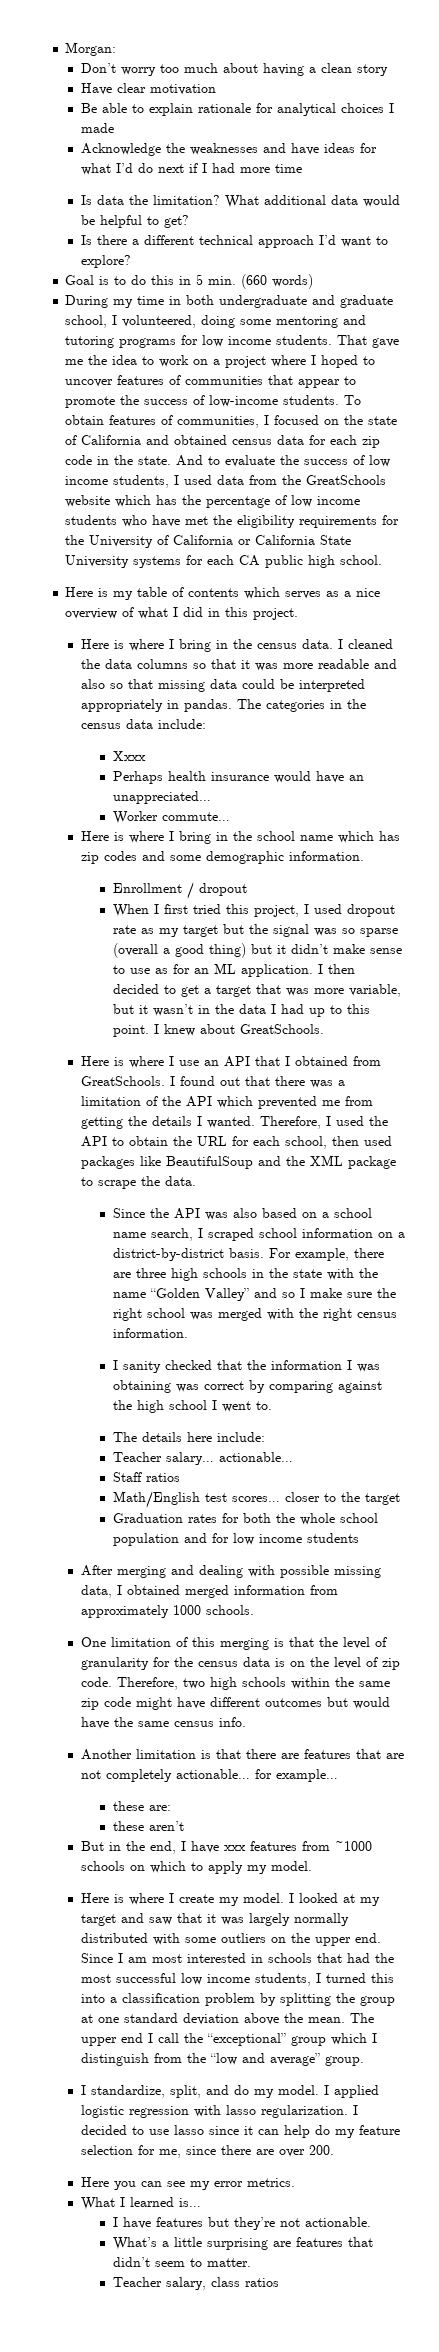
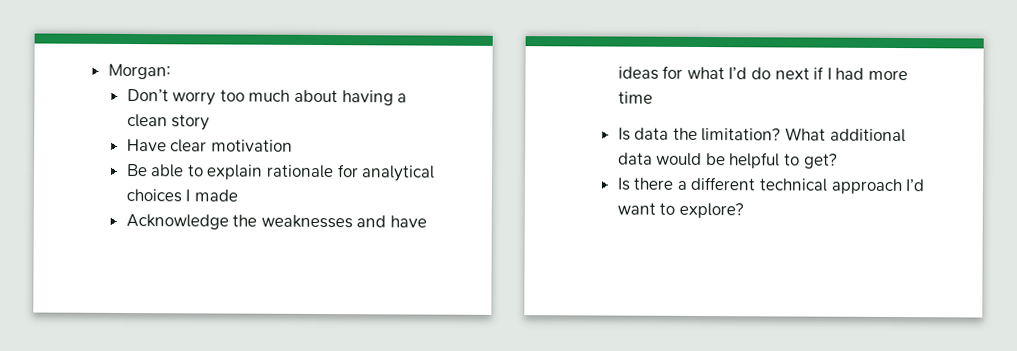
[65,274,314,289] [65,295,394,308] [65,315,367,328] [65,335,400,348] [65,355,376,368] [65,375,357,388] [65,395,362,408] [65,415,398,428] [65,435,381,448] [65,455,391,467] [65,475,387,488] [65,495,361,508] [65,515,400,528] [65,535,352,548] [65,555,383,568] [65,587,381,600] [65,607,299,620] [81,639,394,652] [81,659,398,671] [81,679,366,692] [81,699,367,712] [81,719,207,729] [112,751,146,761] [112,771,364,784] [112,791,211,804] [112,811,230,824] [81,831,401,844] [81,851,365,864] [112,882,247,899] [112,904,395,917] [112,924,398,937] [112,943,402,958] [112,963,355,977] [112,984,401,997] [112,1004,370,1017] [112,1024,324,1037] [81,1056,382,1068] [81,1076,346,1088] [81,1096,374,1109] [81,1116,389,1129] [81,1136,393,1149] [81,1155,397,1169] [81,1176,197,1189] [112,1208,372,1220] [112,1228,405,1241] [112,1248,384,1261] [112,1268,378,1281] [112,1288,396,1301] [112,1308,397,1321] [112,1328,188,1338] [112,1360,380,1373] [112,1380,382,1393] [112,1400,272,1413] [112,1432,265,1442] [112,1452,293,1465] [112,1472,180,1482] [112,1491,400,1508] [112,1513,378,1525] [112,1533,359,1546] [81,1565,382,1578] [81,1585,339,1598] [81,1605,255,1618] [81,1637,388,1650] [81,1657,401,1670] [81,1677,391,1690] [81,1697,391,1710] [81,1717,247,1729] [81,1749,405,1760] [81,1769,339,1782] [112,1801,171,1811] [112,1821,184,1831] [81,1841,373,1854] [81,1861,313,1874] [81,1893,381,1906] [81,1913,350,1926] [81,1933,382,1946] [81,1953,395,1963] [81,1973,395,1986] [81,1993,396,2006] [81,2013,375,2025] [81,2033,378,2046] [81,2053,365,2066] [81,2085,380,2098] [81,2105,359,2118] [81,2125,401,2138] [81,2145,335,2158] [81,2177,296,2190] [81,2197,202,2210] [112,2217,371,2230] [112,2237,373,2250] [112,2257,251,2267] [112,2277,279,2290] // Goal is to do this in 5 min. (660 words) // During my time in both undergraduate and graduate school, I volunteered, doing some mentoring and tutoring programs for low income students. That gave me the idea to work on a project where I hoped to uncover features of communities that appear to promote the success of low-income students. To obtain features of communities, I focused on the state of California and obtained census data for each zip code in the state. And to evaluate the success of low income students, I used data from the GreatSchools website which has the percentage of low income students who have met the eligibility requirements for the University of California or California State University systems for each CA public high school. // Here is my table of contents which serves as a nice overview of what I did in this project. // Here is where I bring in the census data. I cleaned the data columns so that it was more readable and also so that missing data could be interpreted appropriately in pandas. The categories in the census data include: // Xxxx // Perhaps health insurance would have an unappreciated… // Worker commute… // Here is where I bring in the school name which has zip codes and some demographic information. // Enrollment / dropout // When I first tried this project, I used dropout rate as my target but the signal was so sparse (overall a good thing) but it didn’t make sense to use as for an ML application. I then decided to get a target that was more variable, but it wasn’t in the data I had up to this point. I knew about GreatSchools. // Here is where I use an API that I obtained from GreatSchools. I found out that there was a limitation of the API which prevented me from getting the details I wanted. Therefore, I used the API to obtain the URL for each school, then used packages like BeautifulSoup and the XML package to scrape the data. // Since the API was also based on a school name search, I scraped school information on a district-by-district basis. For example, there are three high schools in the state with the name “Golden Valley” and so I make sure the right school was merged with the right census information. // I sanity checked that the information I was obtaining was correct by comparing against the high school I went to. // The details here include: // Teacher salary… actionable… // Staff ratios // Math/English test scores… closer to the target // Graduation rates for both the whole school population and for low income students // After merging and dealing with possible missing data, I obtained merged information from approximately 1000 schools. // One limitation of this merging is that the level of granularity for the census data is on the level of zip code. Therefore, two high schools within the same zip code might have different outcomes but would have the same census info. // Another limitation is that there are features that are not completely actionable… for example… // these are: // these aren’t // But in the end, I have xxx features from ~1000 schools on which to apply my model. // Here is where I create my model. I looked at my target and saw that it was largely normally distributed with some outliers on the upper end. Since I am most interested in schools that had the most successful low income students, I turned this into a classification problem by splitting the group at one standard deviation above the mean. The upper end I call the “exceptional” group which I distinguish from the “low and average” group. // I standardize, split, and do my model. I applied logistic regression with lasso regularization. I decided to use lasso since it can help do my feature selection for me, since there are over 200. // Here you can see my error metrics. // What I learned is… // I have features but they’re not actionable. // What’s a little surprising are features that didn’t seem to matter. // Teacher salary, class ratios -> (744, 210) none

